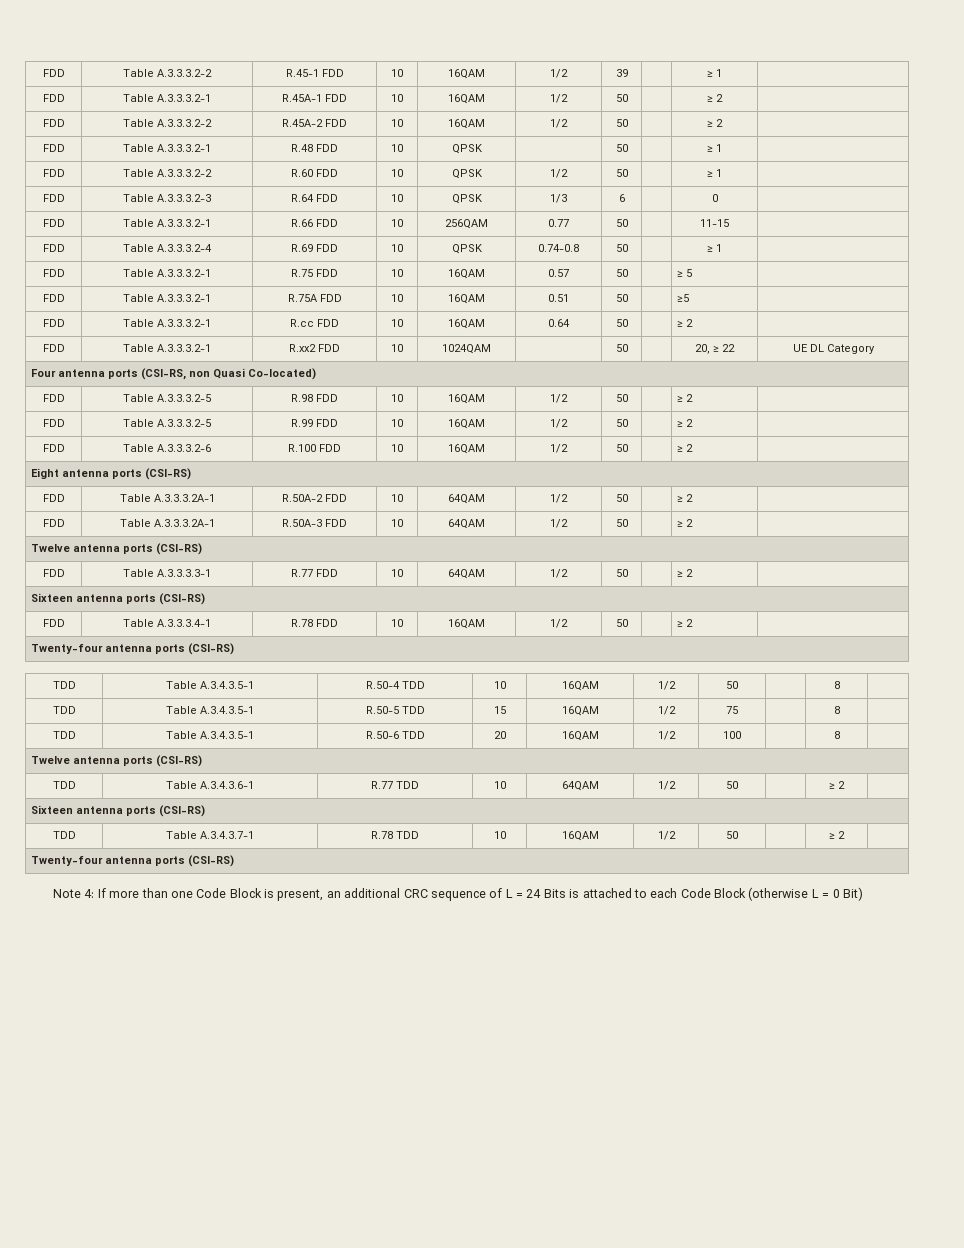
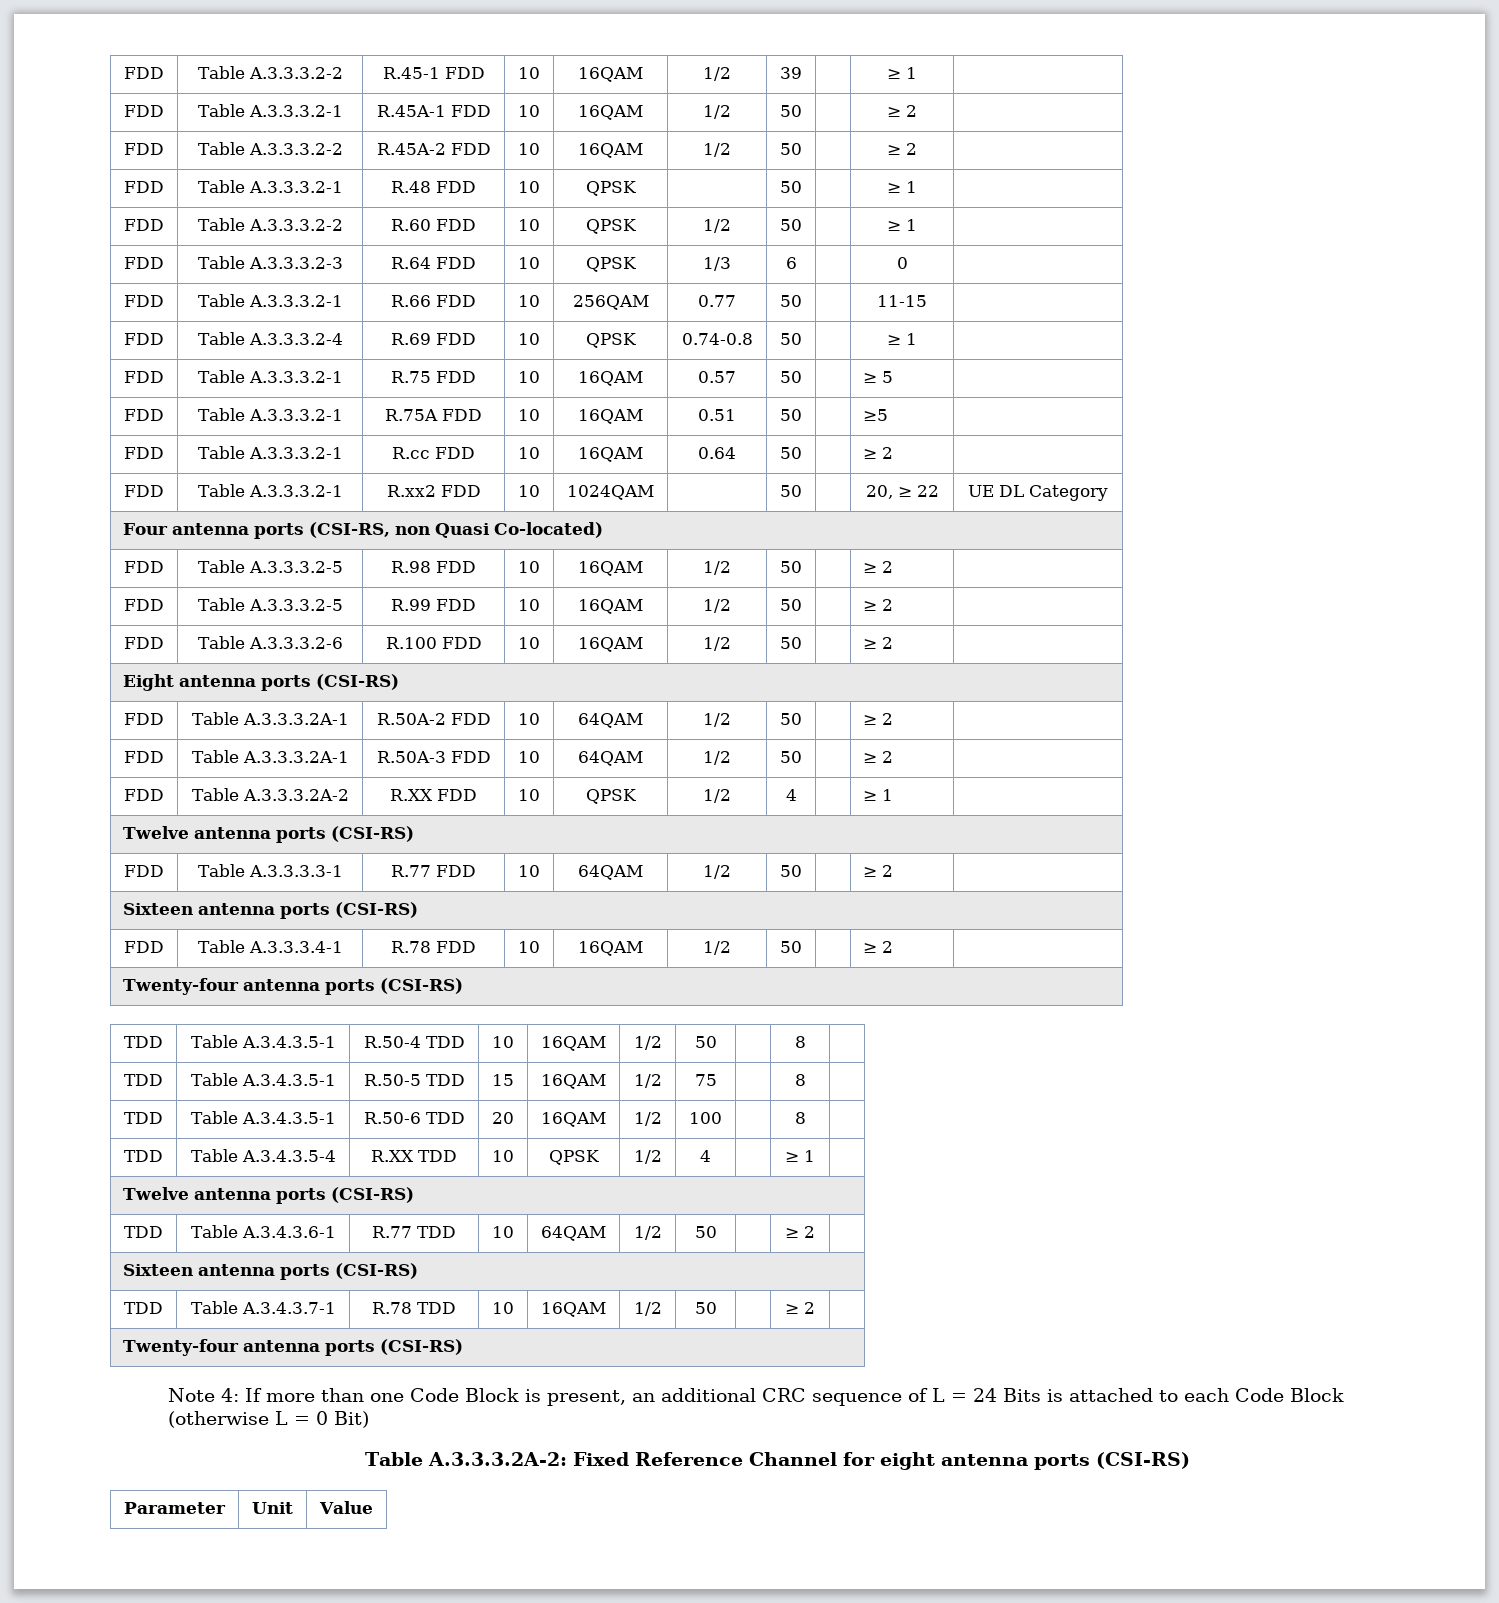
(694, 523) none -> [124,789,164,801] [191,788,349,801] [390,789,477,801] [518,789,540,801] [585,789,636,804] [703,789,731,803] [785,789,797,801] [863,789,894,801] // FDD | Table A.3.3.3.2A-2 | R.XX FDD | 10 | QPSK | 1/2 | 4 | | ≥ 1 |
(840, 735) none -> [124,1150,163,1162] [190,1149,336,1162] [371,1150,457,1162] [492,1150,514,1162] [548,1150,599,1165] [633,1150,662,1164] [700,1150,711,1162] [785,1150,815,1162] // TDD | Table A.3.4.3.5-4 | R.XX TDD | 10 | QPSK | 1/2 | 4 | | ≥ 1 |
(863, 894) none -> [364,1452,1190,1470] [124,1502,226,1514] [252,1502,293,1514] [319,1501,374,1514] // Table A.3.3.3.2A-2: Fixed Reference Channel for eight antenna ports (CSI-RS) // Parameter | Unit | Value

